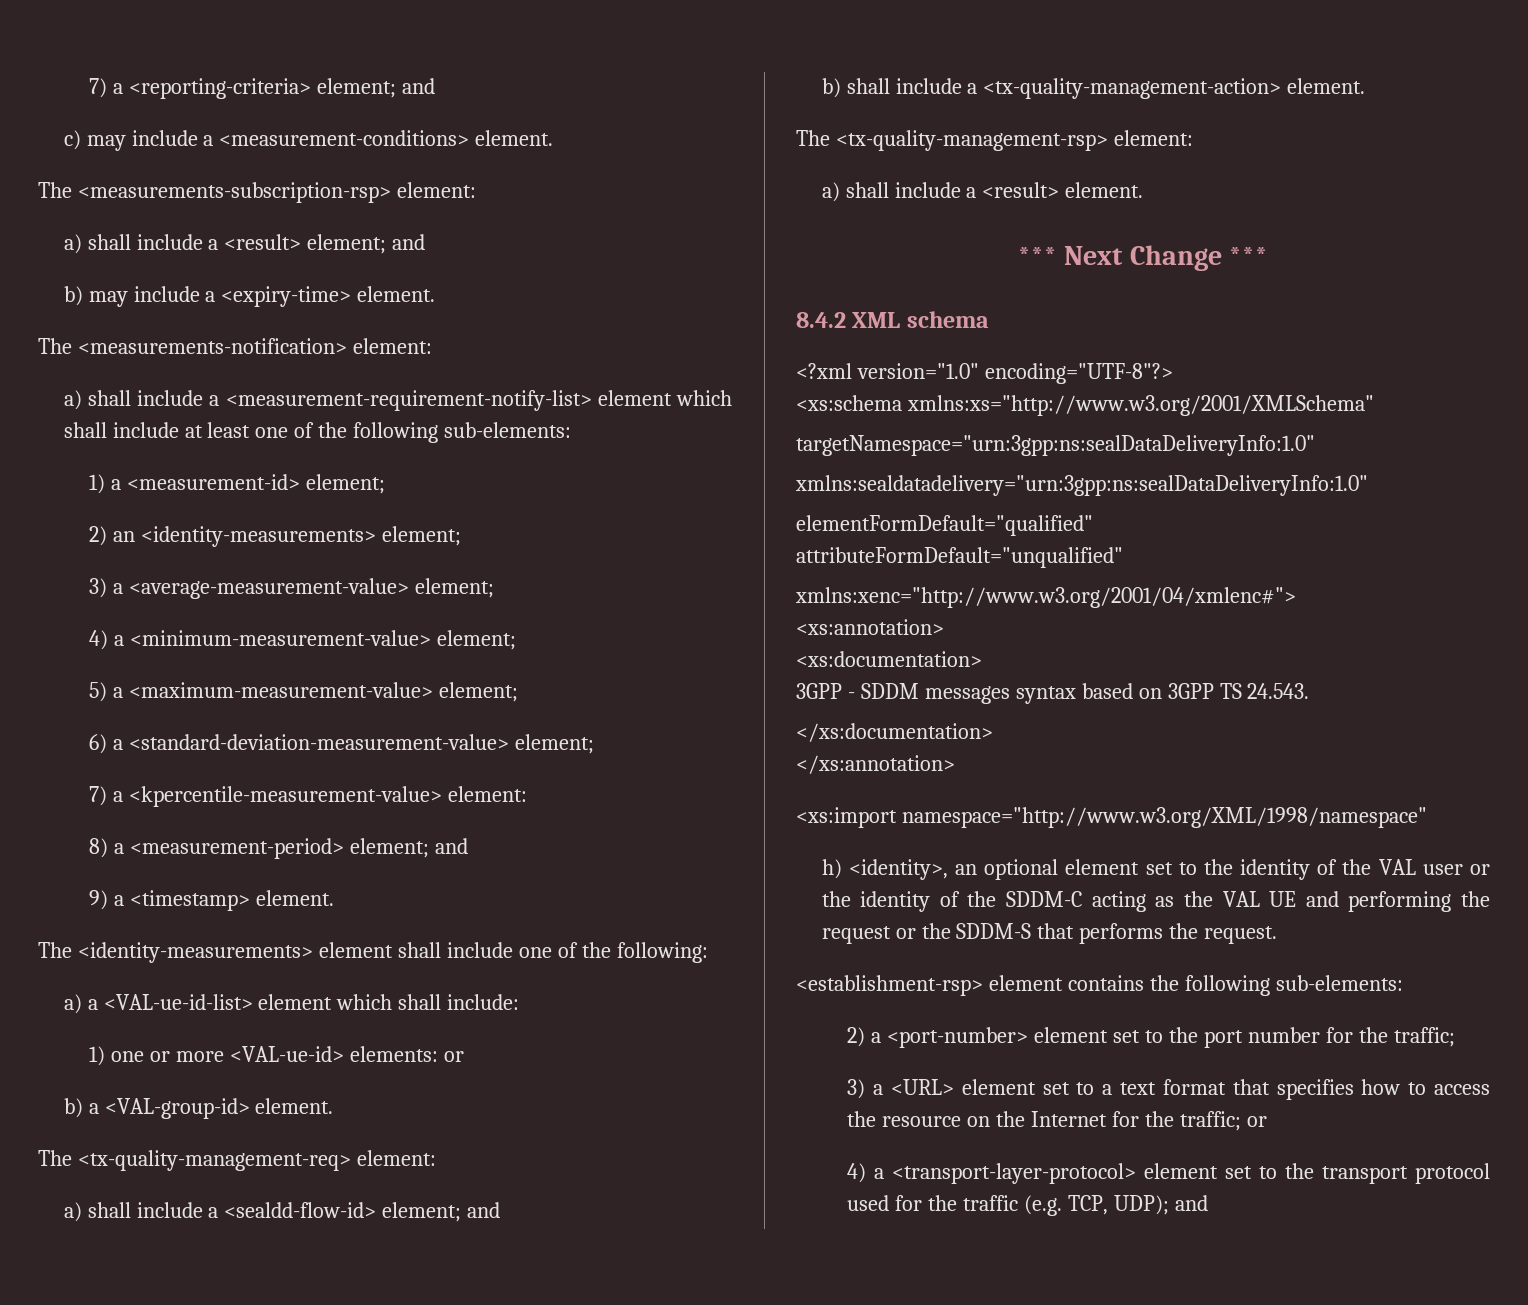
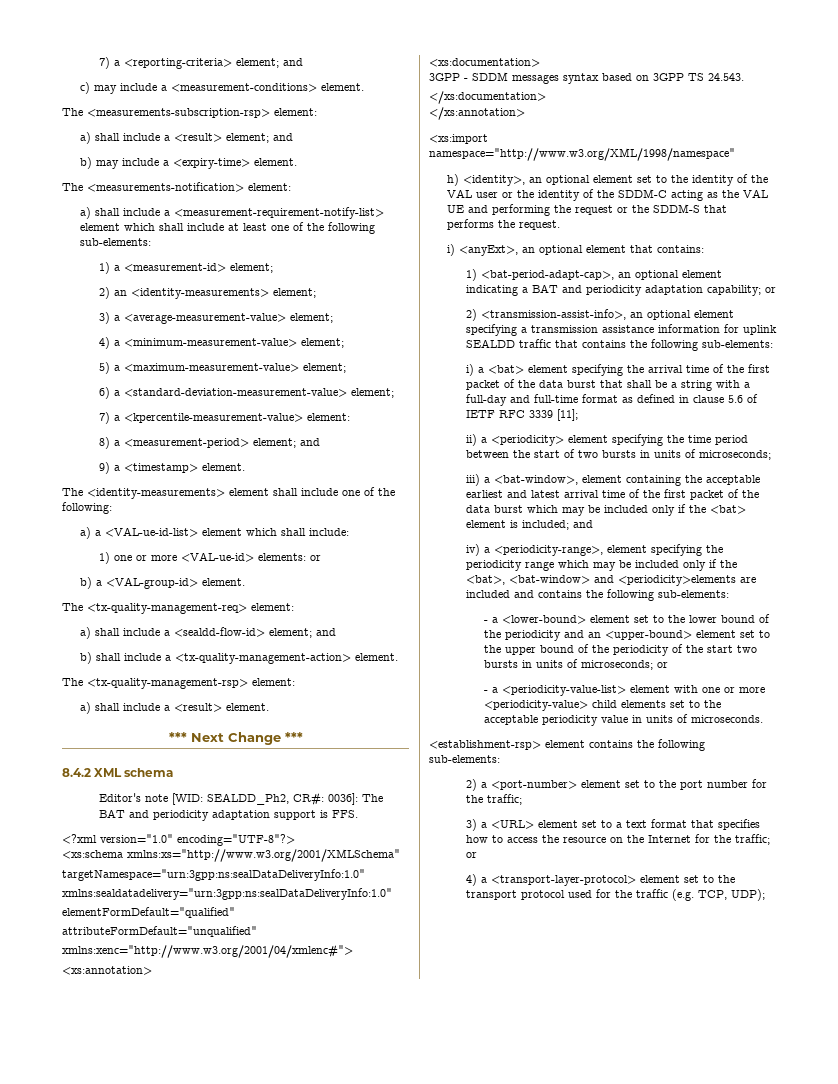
(989, 319) none -> [98,792,383,806] [98,809,358,821] // Editor's note [WID: SEALDD_Ph2, CR#: 0036]: The BAT and periodicity adaptation support is FFS.
(1278, 935) none -> [447,244,705,256] [465,269,722,281] [465,284,776,296] [465,309,734,321] [465,324,777,336] [465,339,773,351] [465,364,770,376] [465,379,750,391] [465,394,758,406] [465,409,578,421] [465,434,748,446] [465,449,771,460] [465,474,760,486] [465,489,759,500] [465,504,746,516] [465,520,593,530] [465,544,723,556] [465,559,737,571] [465,575,756,586] [465,589,729,601] [484,614,771,624] [484,630,771,641] [484,644,758,656] [484,659,669,670] [484,685,766,696] [484,700,722,711] [484,714,764,726] // i) <anyExt>, an optional element that contains: // 1) <bat-period-adapt-cap>, an optional element indicating a BAT and periodicity adaptation capability; or // 2) <transmission-assist-info>, an optional element specifying a transmission assistance information for uplink SEALDD traffic that contains the following sub-elements: // i) a <bat> element specifying the arrival time of the first packet of the data burst that shall be a string with a full-day and full-time format as defined in clause 5.6 of IETF RFC 3339 [11]; // ii) a <periodicity> element specifying the time period between the start of two bursts in units of microseconds; // iii) a <bat-window>, element containing the acceptable earliest and latest arrival time of the first packet of the data burst which may be included only if the <bat> element is included; and // iv) a <periodicity-range>, element specifying the periodicity range which may be included only if the <bat>, <bat-window> and <periodicity>elements are included and contains the following sub-elements: // - a <lower-bound> element set to the lower bound of the periodicity and an <upper-bound> element set to the upper bound of the periodicity of the start two bursts in units of microseconds; or // - a <periodicity-value-list> element with one or more <periodicity-value> child elements set to the acceptable periodicity value in units of microseconds.
[1174,1195,1208,1211] and -> (765, 895) none

